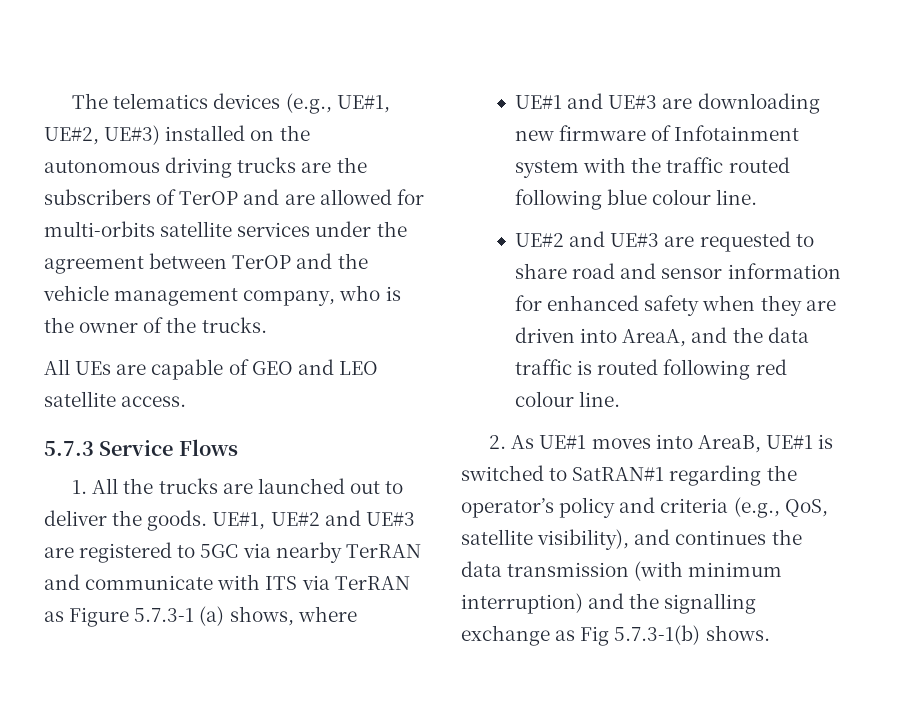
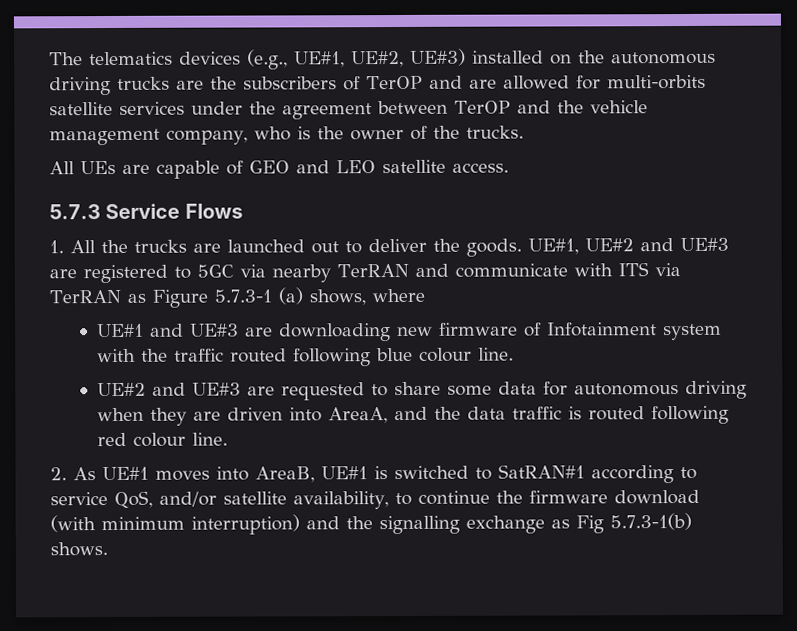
[572,263,841,279] [514,295,700,316] road and sensor information for enhanced safety -> [446,380,747,400] some data for autonomous driving
[669,465,797,486] [461,497,828,518] [461,529,802,550] [461,561,630,577] regarding the operator’s policy and criteria (e.g., QoS, satellite visibility), and continues the data transmission -> [591,465,697,484] [50,489,700,510] according to service QoS, and/or satellite availability, to continue the firmware download

